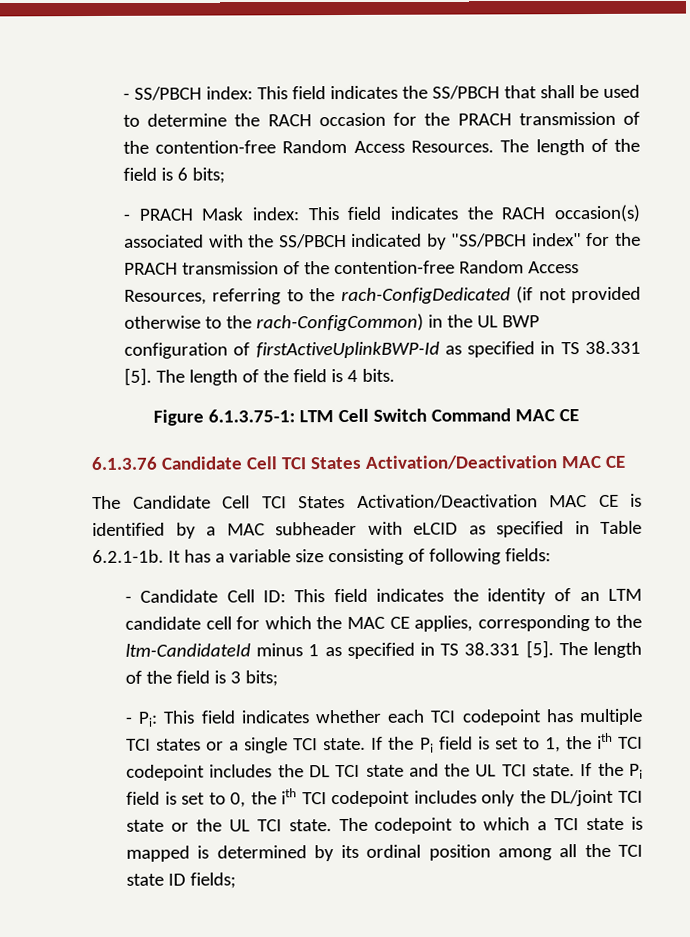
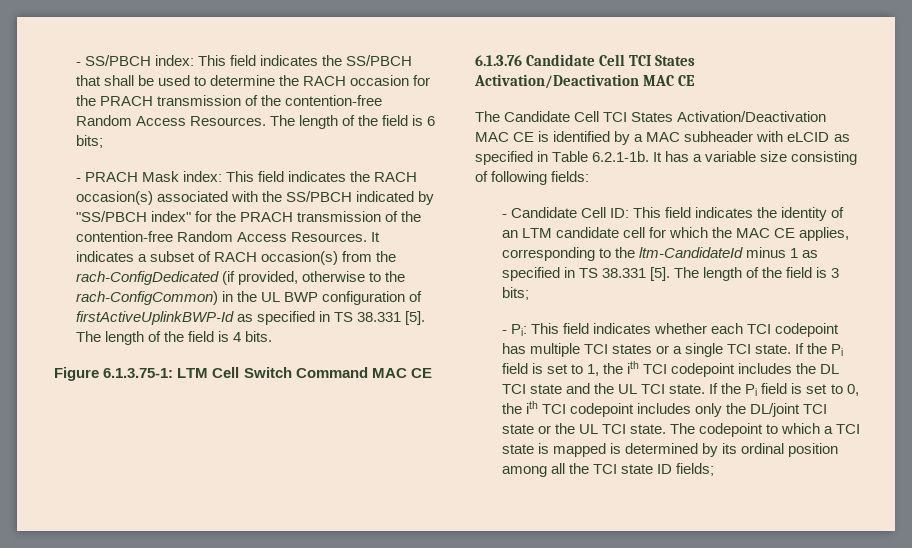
[123,288,304,305] Resources, referring to -> [290,232,381,242] [75,251,373,265] Resources. It indicates a subset of RACH occasion(s) from
[538,286,641,304] not provided -> [237,271,298,285] provided,

